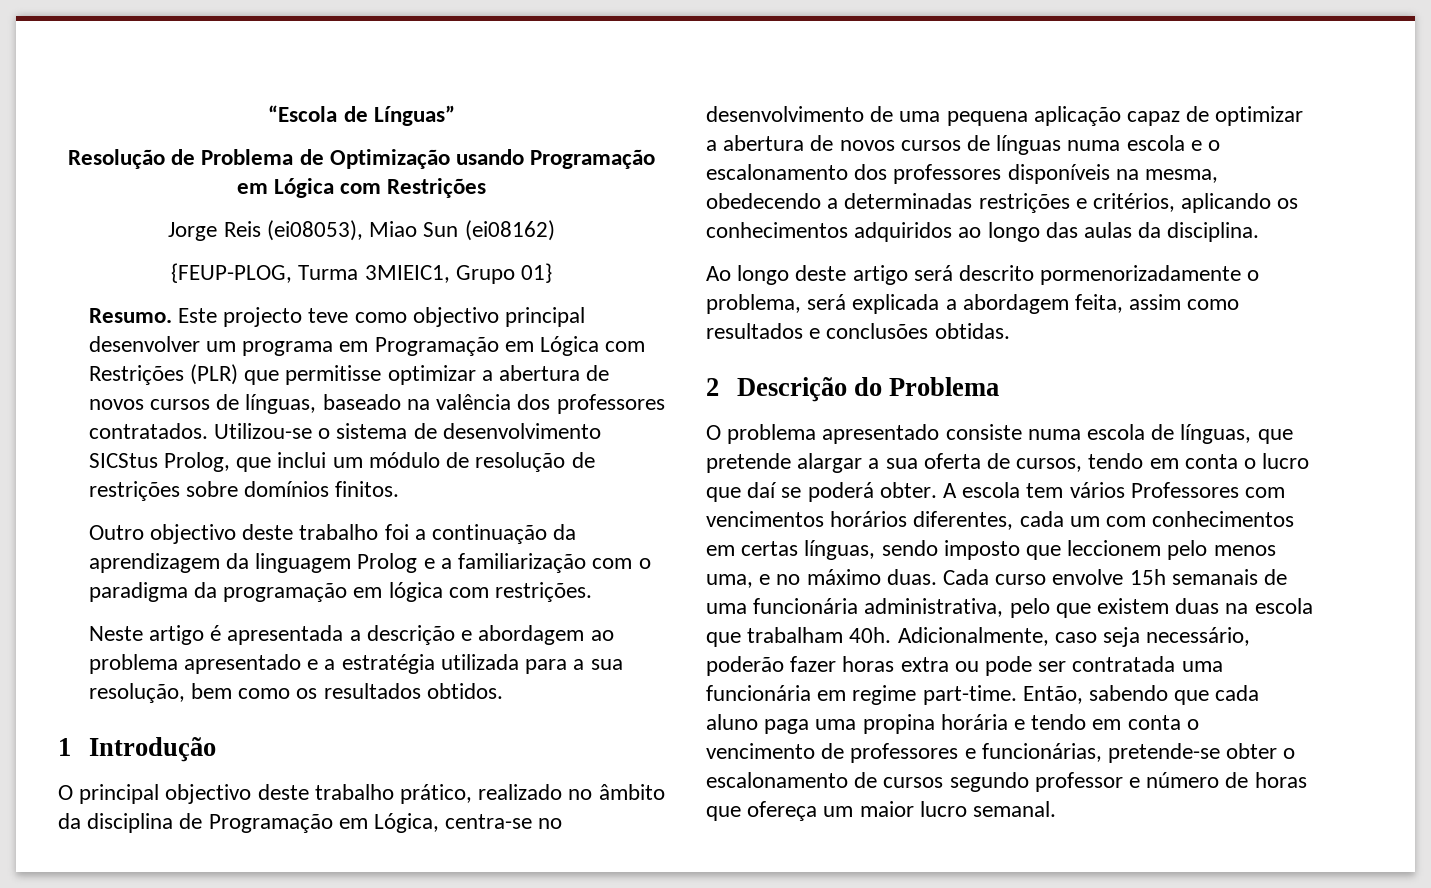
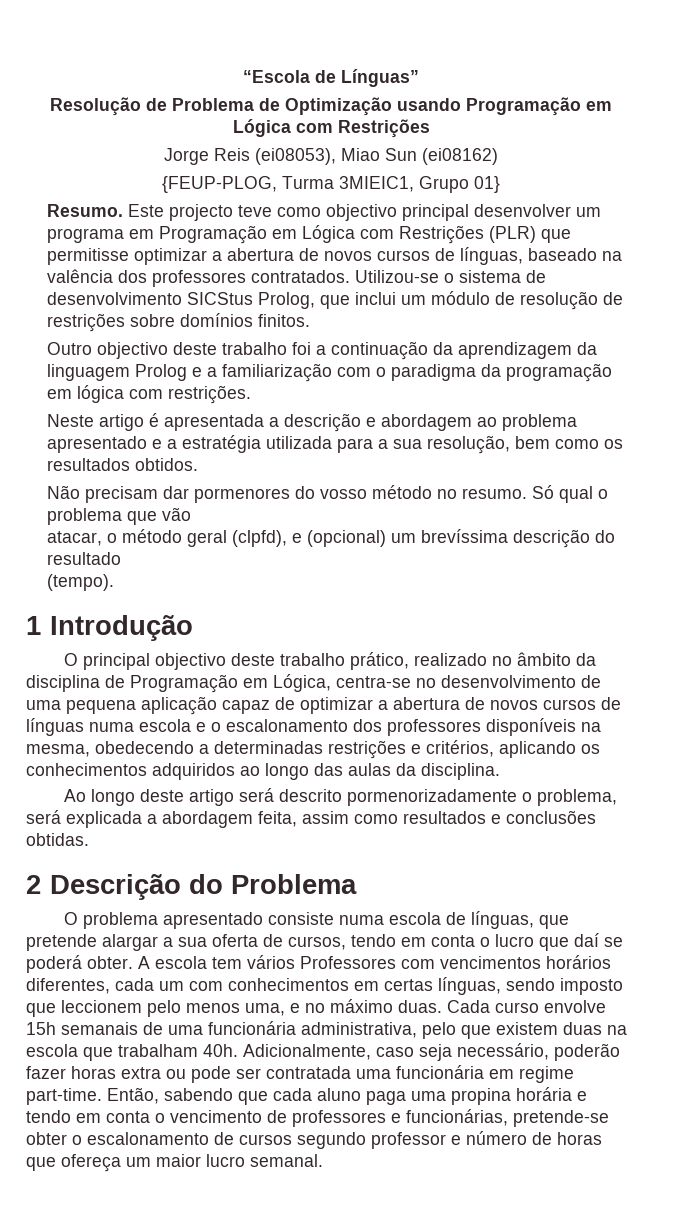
(503, 691) none -> [46,485,608,503] [46,507,191,525] [46,529,615,548] [46,552,121,565] [46,574,114,591] // Não precisam dar pormenores do vosso método no resumo. Só qual o problema que vão // atacar, o método geral (clpfd), e (opcional) um brevíssima descrição do resultado // (tempo).

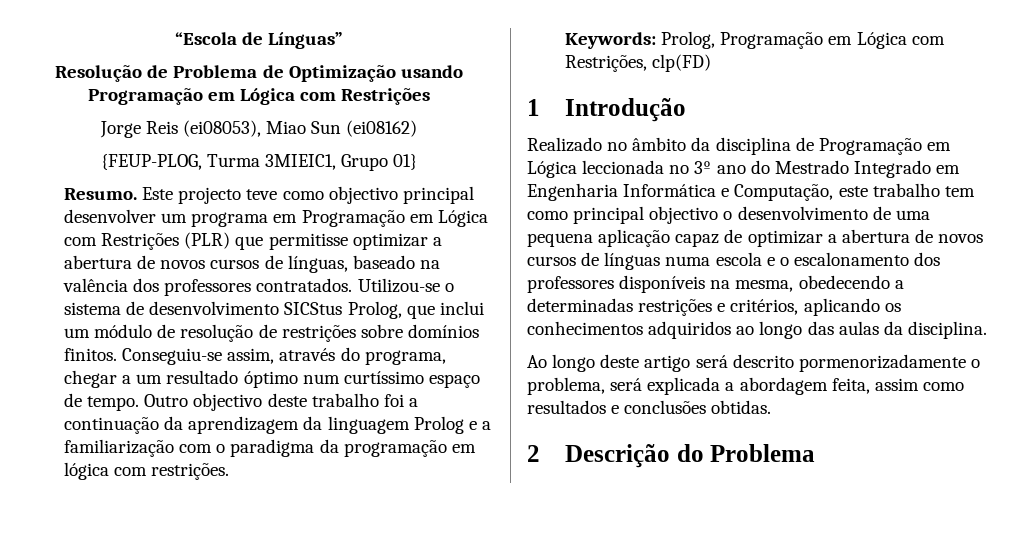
(310, 320) // -> [122,347,446,365] [63,370,480,388] [63,393,140,411] Conseguiu-se assim, através do programa, chegar a um resultado óptimo num curtíssimo espaço de tempo.
[46,413,577,432] [46,435,623,454] [46,458,198,471] [46,485,608,503] [46,507,191,525] [46,529,615,548] [46,552,121,565] [46,574,114,591] [26,615,193,641] [63,652,487,670] Neste artigo é apresentada a descrição e abordagem ao problema apresentado e a estratégia utilizada para a sua resolução, bem como os resultados obtidos. // Não precisam dar pormenores do vosso método no resumo. Só qual o problema que vão // atacar, o método geral (clpfd), e (opcional) um brevíssima descrição do resultado // (tempo). // 1 Introdução // O principal objectivo deste trabalho prático, realizado -> [564,31,945,49] [564,54,712,72] [527,98,686,122] [527,137,602,152] Keywords: Prolog, Programação em Lógica com Restrições, clp(FD) // 1 Introdução // Realizado
[273,674,436,692] Lógica, centra-se no -> [527,160,961,178] [527,183,975,201] [527,206,733,224] Lógica leccionada no 3º ano do Mestrado Integrado em Engenharia Informática e Computação, este trabalho tem como principal objectivo o
[63,911,569,929] [26,933,623,951] [26,955,611,973] [26,977,623,995] [26,999,606,1017] [26,1021,627,1039] [26,1043,620,1061] [26,1065,574,1083] [26,1087,587,1105] [26,1109,609,1127] [26,1131,602,1149] [26,1154,323,1172] // O problema apresentado consiste numa escola de línguas, que pretende alargar a sua oferta de cursos, tendo em conta o lucro que daí se poderá obter. A escola tem vários Professores com vencimentos horários diferentes, cada um com conhecimentos em certas línguas, sendo imposto que leccionem pelo menos uma, e no máximo duas. Cada curso envolve 15h semanais de uma funcionária administrativa, pelo que existem duas na escola que trabalham 40h. Adicionalmente, caso seja necessário, poderão fazer horas extra ou pode ser contratada uma funcionária em regime part-time. Então, sabendo que cada aluno paga uma propina horária e tendo em conta o vencimento de professores e funcionárias, pretende-se obter o escalonamento de cursos segundo professor e número de horas que ofereça um maior lucro semanal. -> (816, 453) none

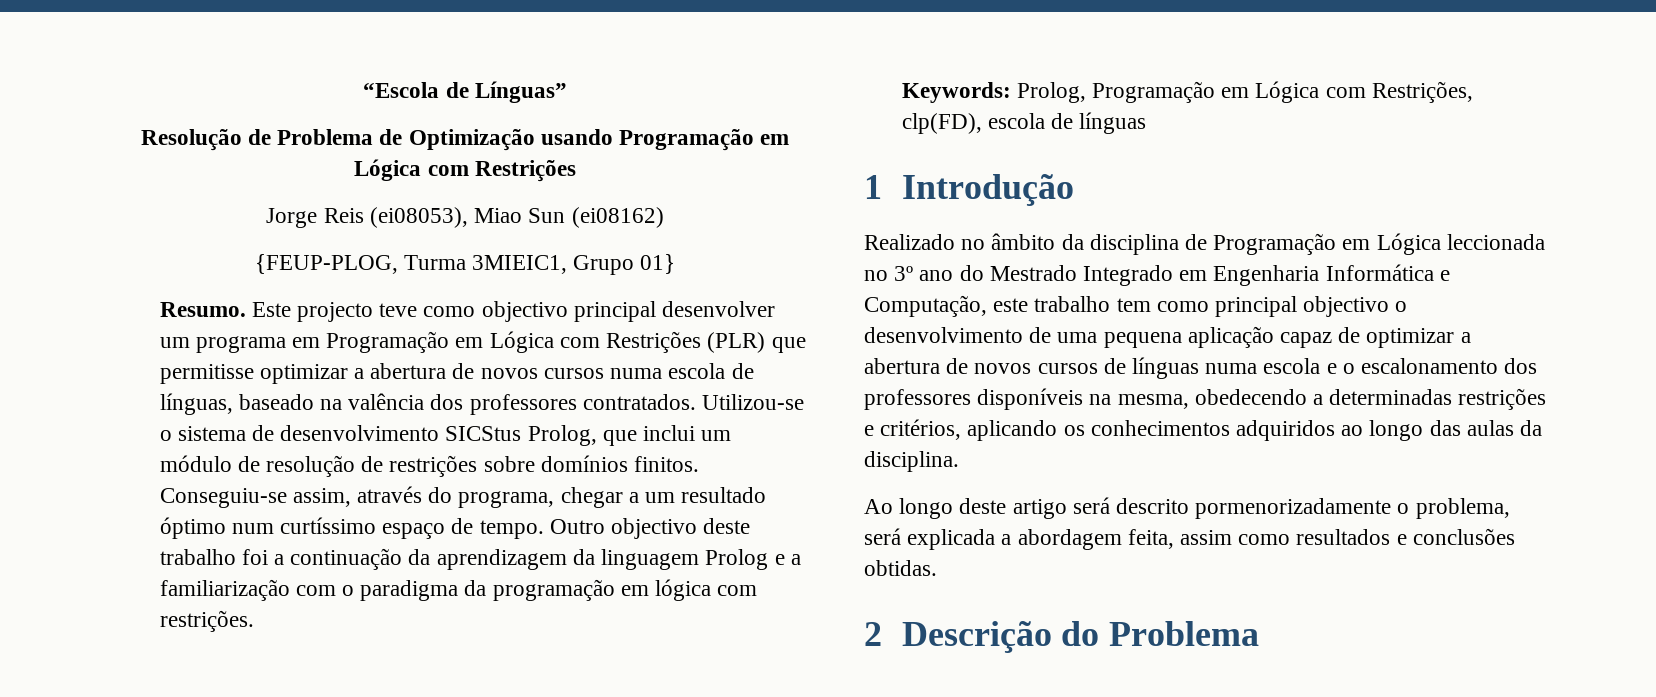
(260, 264) none -> [610,363,726,379] numa escola
[652,54,712,72] clp(FD) -> [901,112,1147,134] clp(FD), escola de línguas

